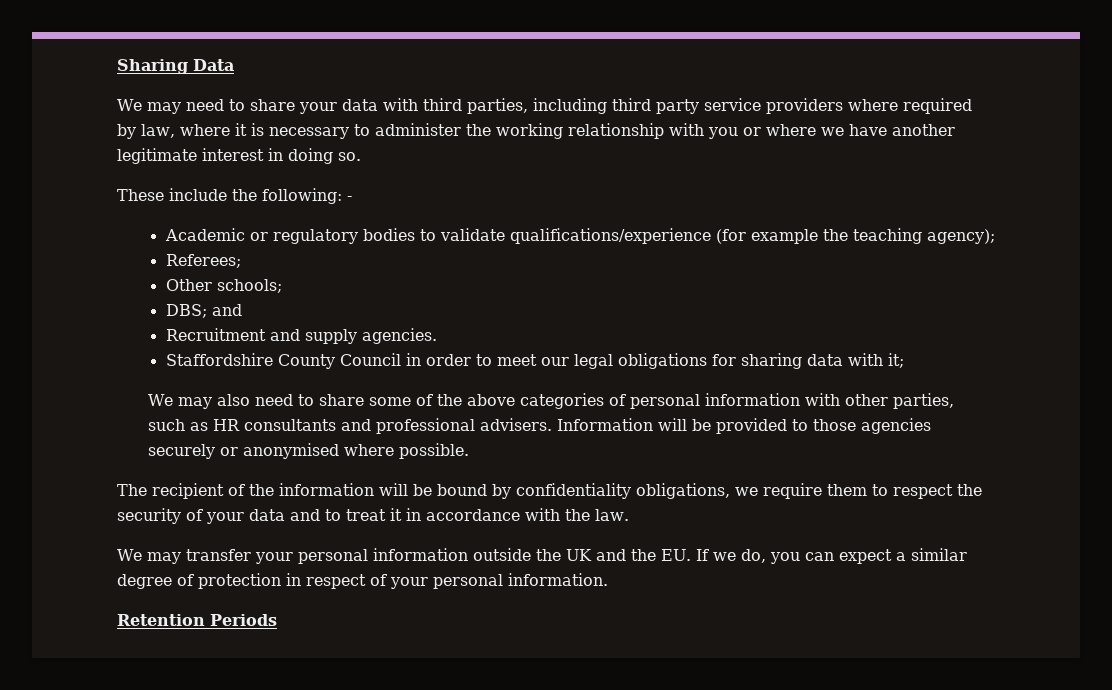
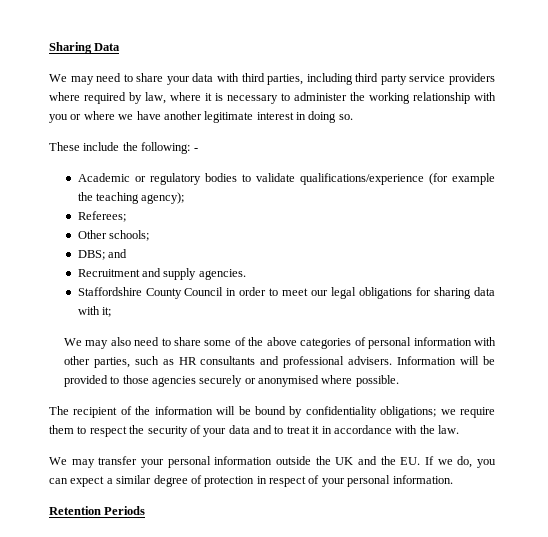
[636,483,730,499] obligations, -> [380,406,437,418] obligations;

